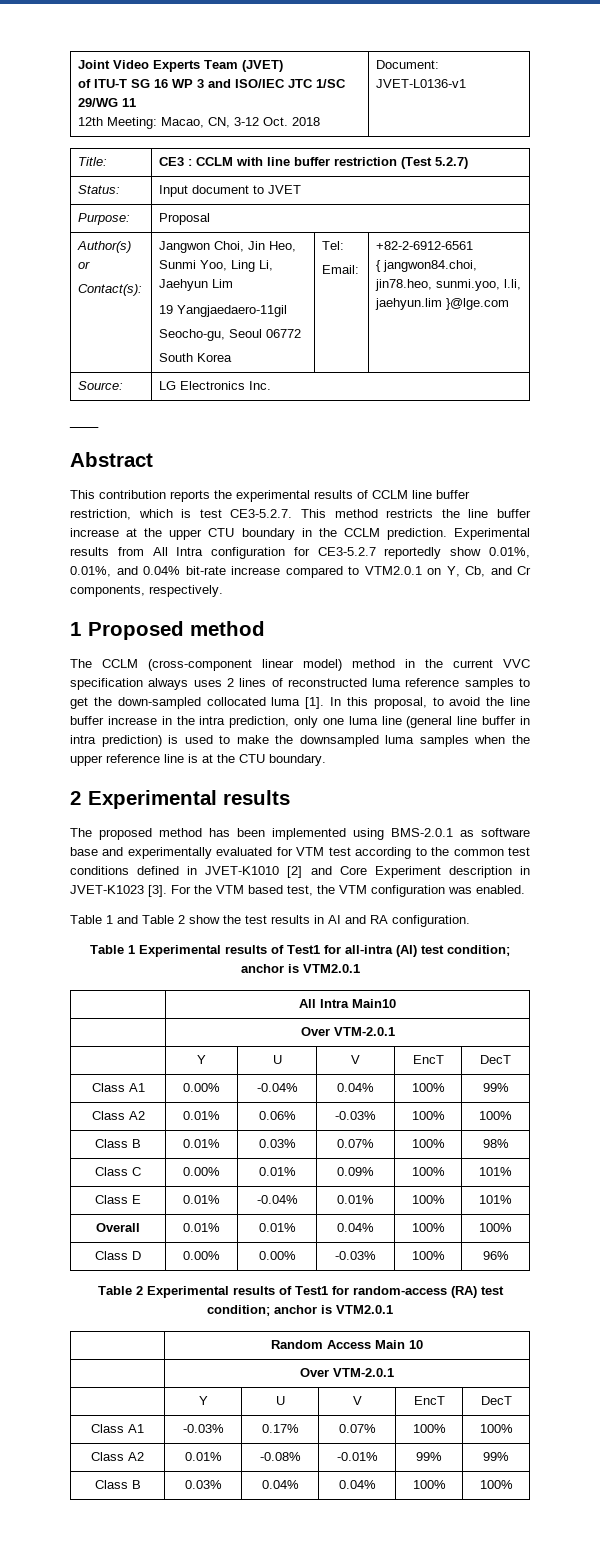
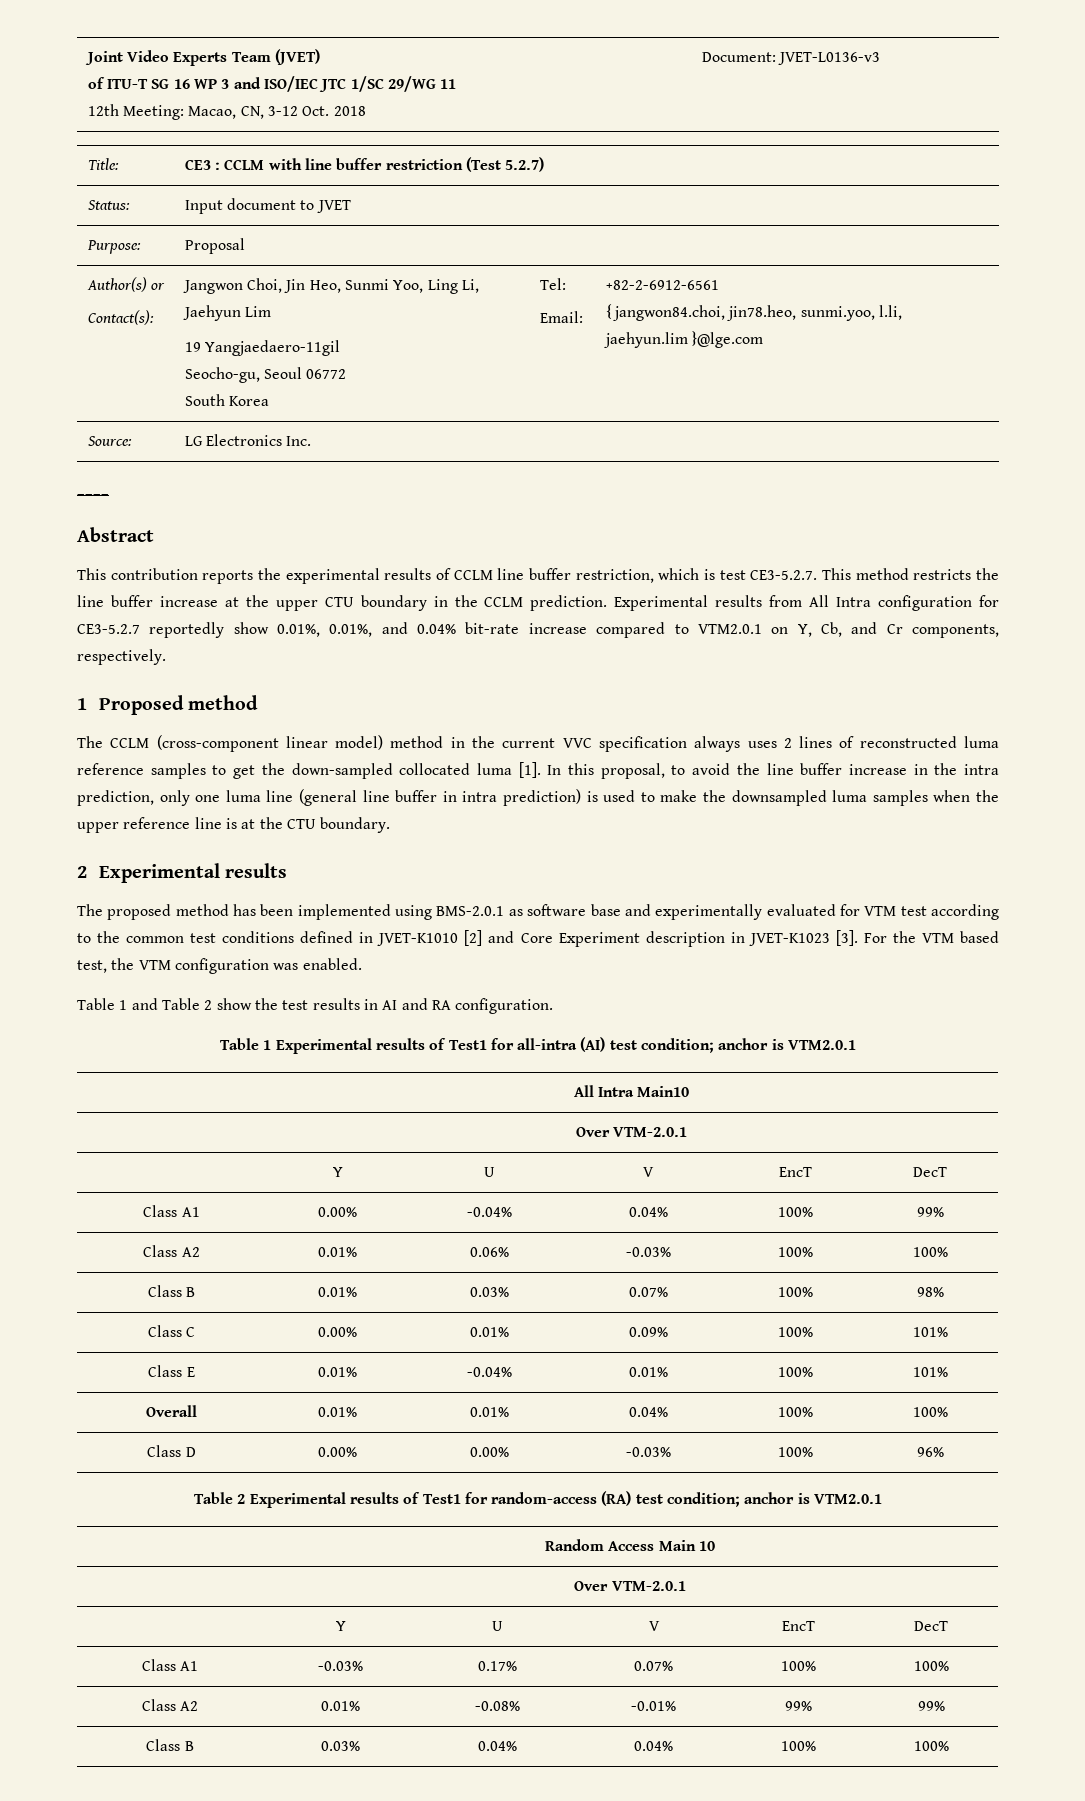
[375,79,466,88] JVET-L0136-v1 -> [778,52,881,65] JVET-L0136-v3

